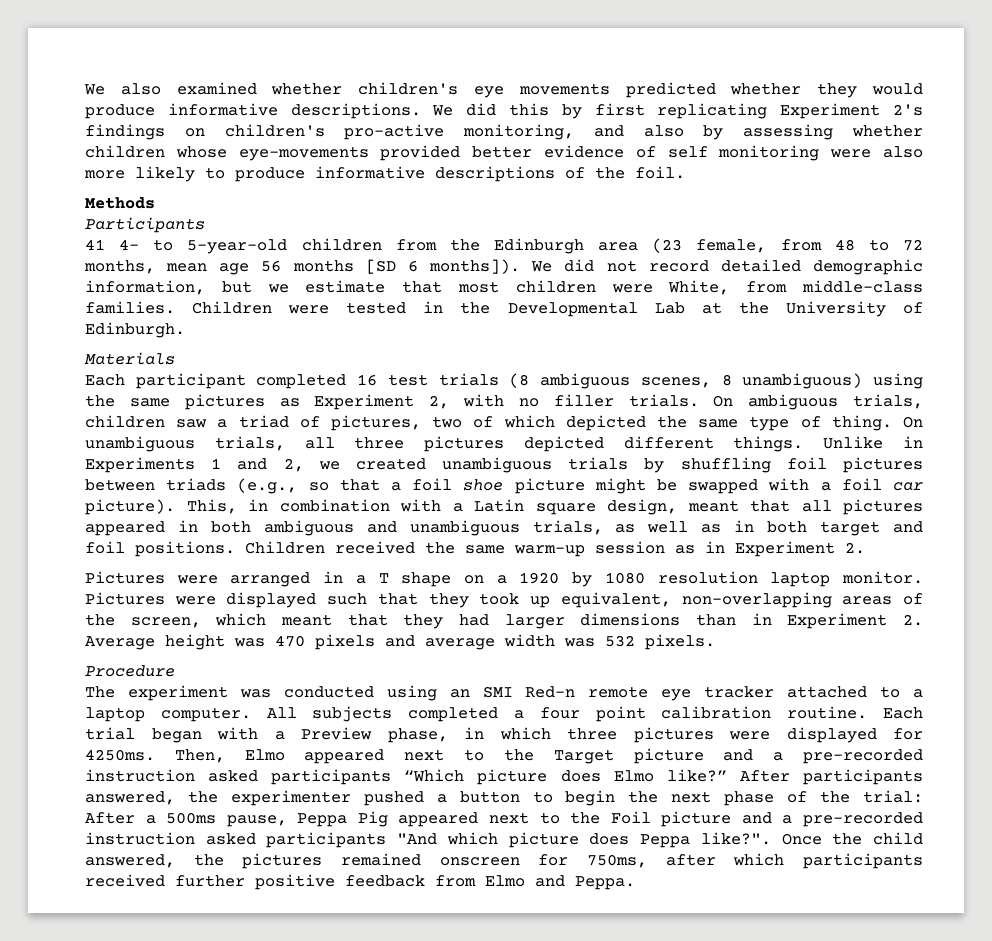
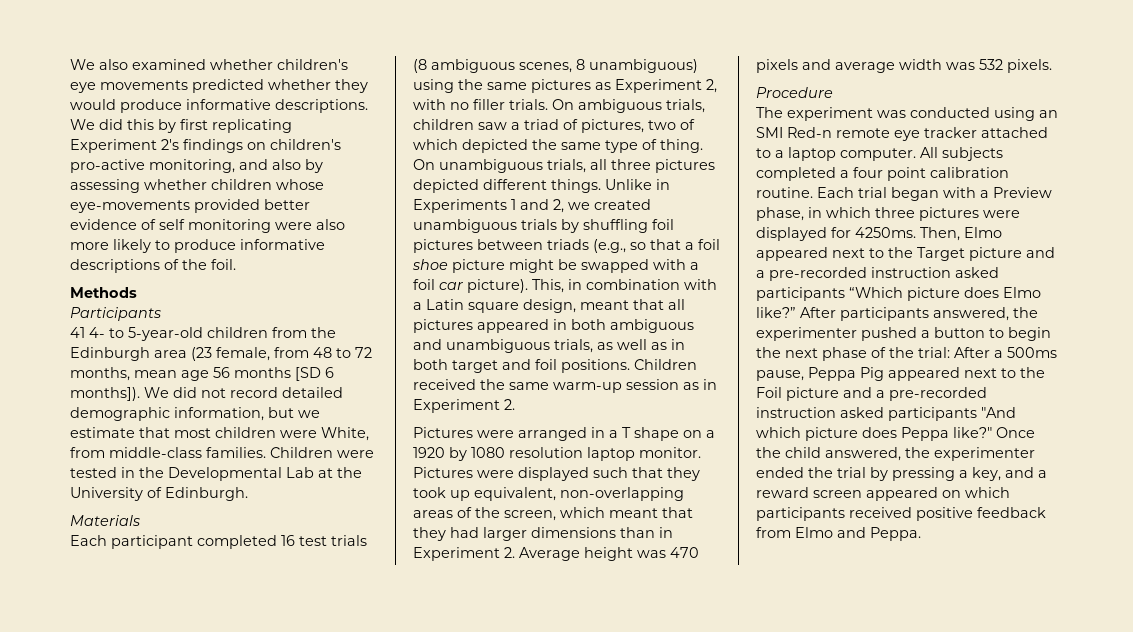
[700,832,771,845] like?". -> [953,427,992,438] like?"
[242,853,716,869] pictures remained onscreen for 750ms, after -> [934,447,1035,461] [756,467,1047,481] [756,487,961,501] experimenter ended the trial by pressing a key, and a reward screen appeared on
[175,875,245,887] further -> (912, 512) none

